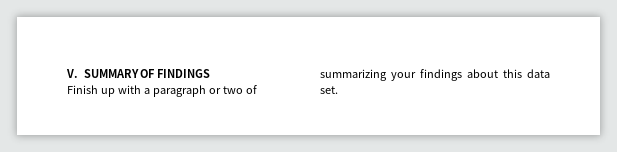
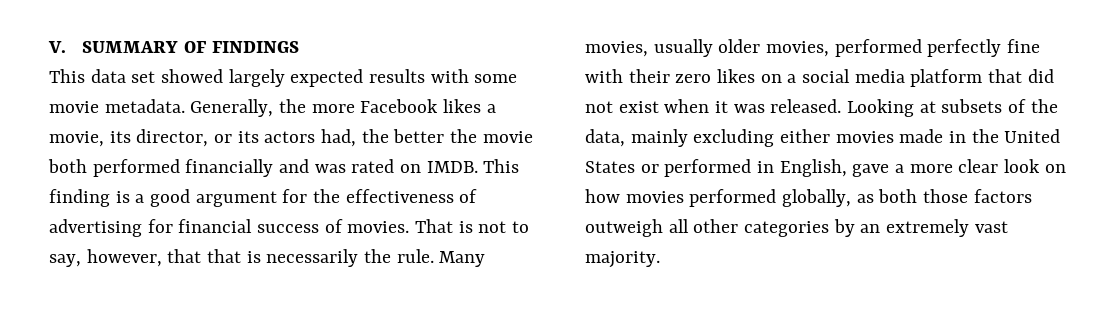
[67,85,257,97] [320,69,550,81] [320,86,338,94] Finish up with a paragraph or two of summarizing your findings about this data set. -> [49,69,518,87] [49,99,496,117] [49,129,533,147] [48,159,520,177] [49,189,478,207] [49,219,530,237] [49,249,486,267] [585,39,1041,57] [585,69,1054,87] [585,99,1058,117] [585,129,1061,147] [585,159,1066,177] [585,189,1032,207] [585,219,1008,237] [585,251,660,268] This data set showed largely expected results with some movie metadata. Generally, the more Facebook likes a movie, its director, or its actors had, the better the movie both performed financially and was rated on IMDB. This finding is a good argument for the effectiveness of advertising for financial success of movies. That is not to say, however, that that is necessarily the rule. Many movies, usually older movies, performed perfectly fine with their zero likes on a social media platform that did not exist when it was released. Looking at subsets of the data, mainly excluding either movies made in the United States or performed in English, gave a more clear look on how movies performed globally, as both those factors outweigh all other categories by an extremely vast majority.

